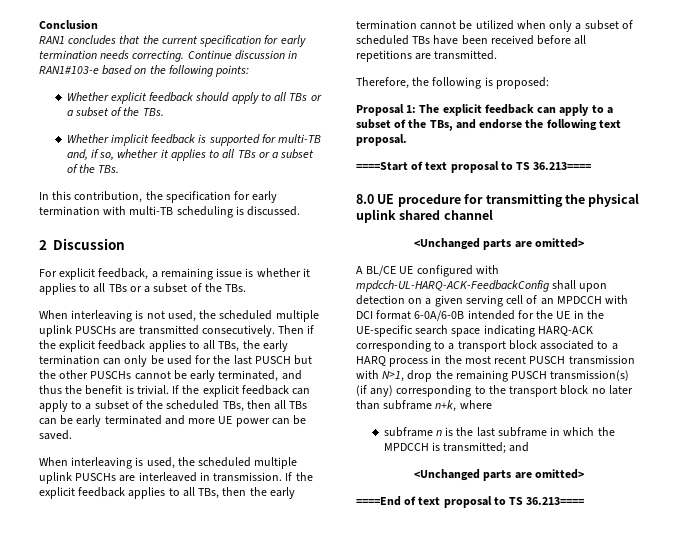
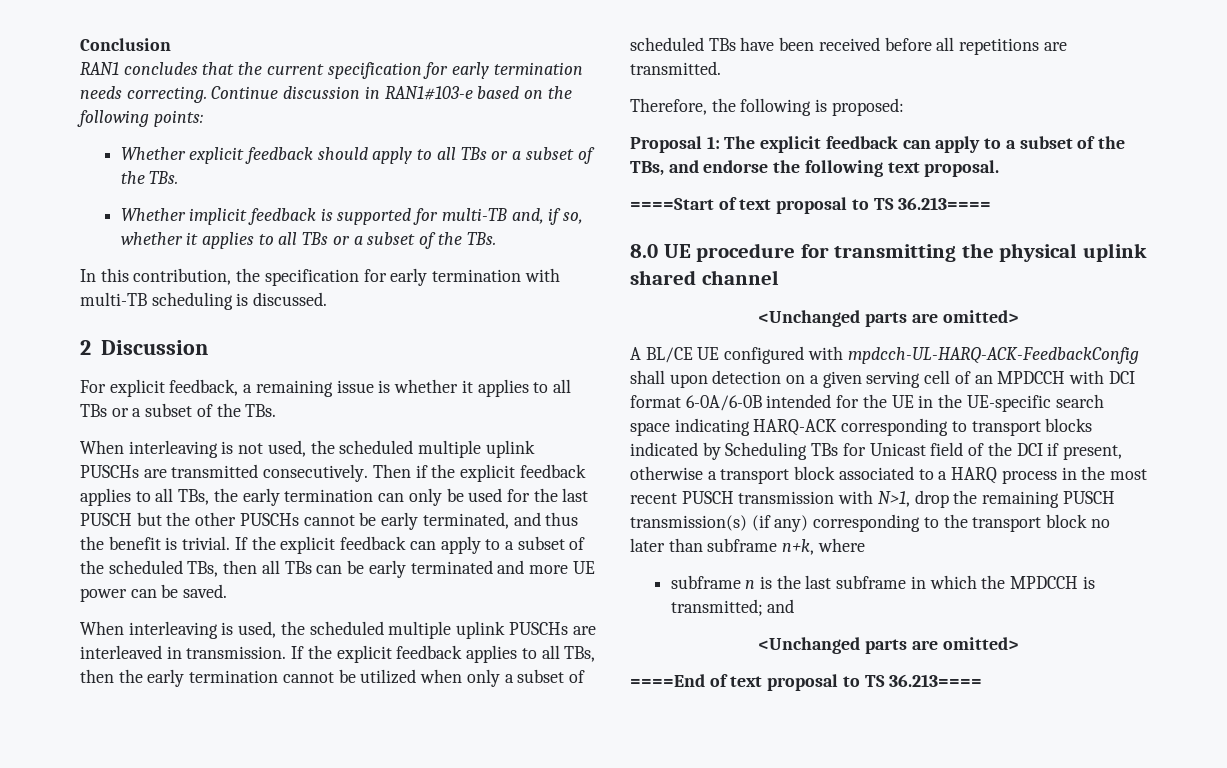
(446, 345) none -> [971,418,1093,436] [630,442,1122,460] [630,466,703,480] transport blocks indicated by Scheduling TBs for Unicast field of the DCI if present, otherwise

